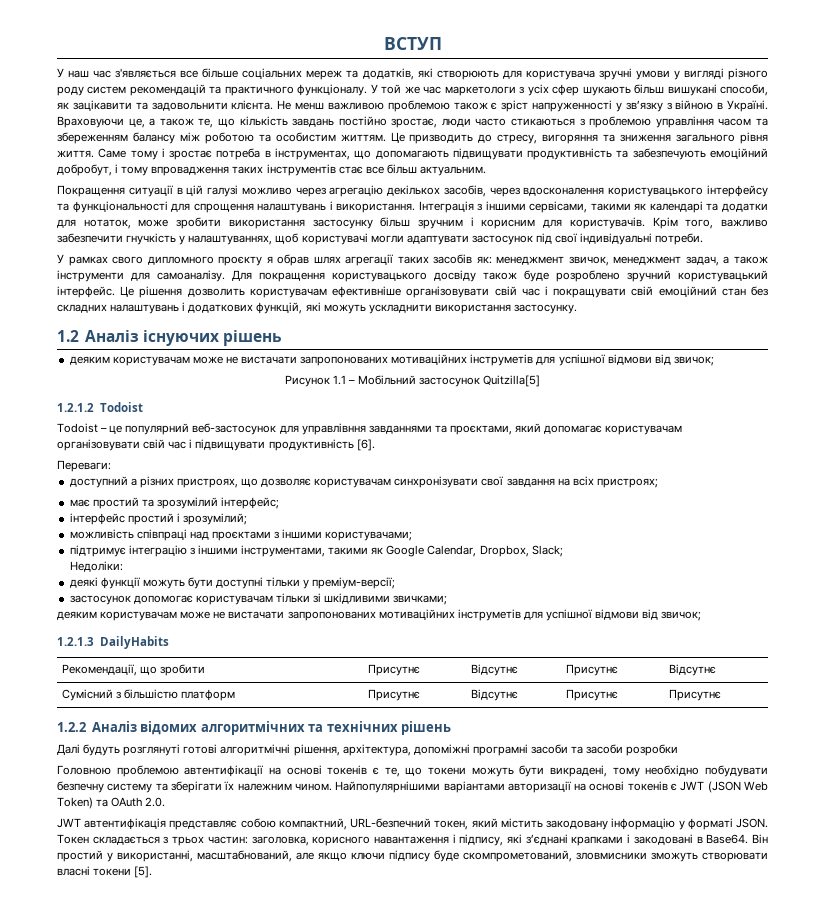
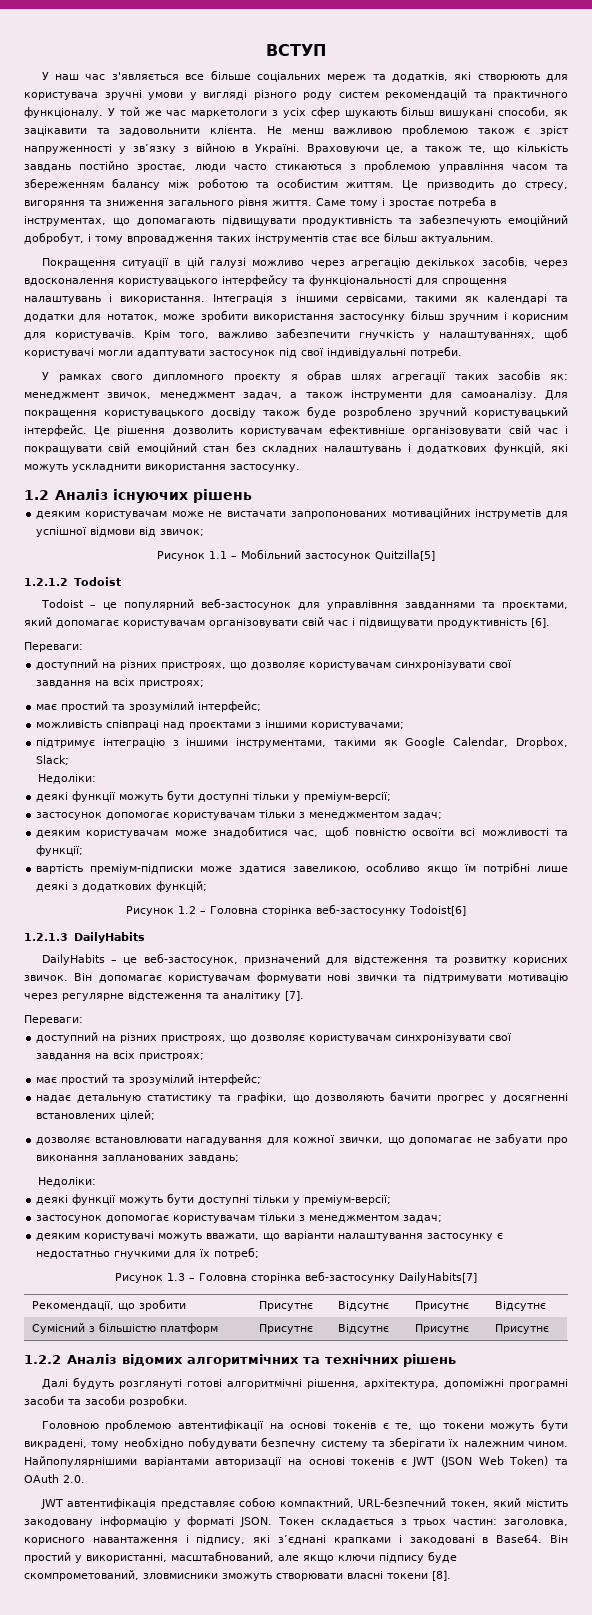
[130,478,137,486] а -> [102,662,117,668] на
[69,513,247,525] // інтерфейс простий і зрозумілий; -> (262, 706) none
[313,593,448,605] [57,609,702,621] [57,636,169,649] зі шкідливими звичками; // деяким користувачам може не вистачати запропонованих мотиваційних інструметів для успішної відмови від звичок; // 1.2.1.3 DailyHabits -> [299,812,443,820] [36,826,568,838] [36,845,84,856] [36,862,568,874] [36,881,208,892] [126,904,467,916] [24,932,145,943] [41,953,568,965] [24,972,569,983] [24,991,304,1001] [24,1015,83,1025] [36,1032,513,1043] [36,1051,205,1061] [36,1074,262,1085] [36,1091,568,1103] [36,1110,156,1121] [36,1133,568,1145] [36,1155,240,1163] [38,1177,97,1187] [36,1193,392,1205] [36,1213,443,1223] [36,1231,504,1241] [36,1247,260,1259] [115,1271,477,1283] з менеджментом задач; // деяким користувачам може знадобитися час, щоб повністю освоїти всі можливості та функції; // вартість преміум-підписки може здатися завеликою, особливо якщо їм потрібні лише деякі з додаткових функцій; // Рисунок 1.2 – Головна сторінка веб-застосунку Todoist[6] // 1.2.1.3 DailyHabits // DailyHabits – це веб-застосунок, призначений для відстеження та розвитку корисних звичок. Він допомагає користувачам формувати нові звички та підтримувати мотивацію через регулярне відстеження та аналітику [7]. // Переваги: // доступний на різних пристроях, що дозволяє користувачам синхронізувати свої завдання на всіх пристроях; // має простий та зрозумілий інтерфейс; // надає детальную статистику та графіки, що дозволяють бачити прогрес у досягненні встановлених цілей; // дозволяє встановлювати нагадування для кожної звички, що допомагає не забуати про виконання запланованих завдань; // Недоліки: // деякі функції можуть бути доступні тільки у преміум-версії; // застосунок допомогає користувачам тільки з менеджментом задач; // деяким користувачі можуть вважати, що варіанти налаштування застосунку є недостатньо гнучкими для їх потреб; // Рисунок 1.3 – Головна сторінка веб-застосунку DailyHabits[7]
[626,744,679,756] розробки -> [129,1395,188,1407] розробки.
[134,866,153,878] [5]. -> [432,1571,451,1581] [8].

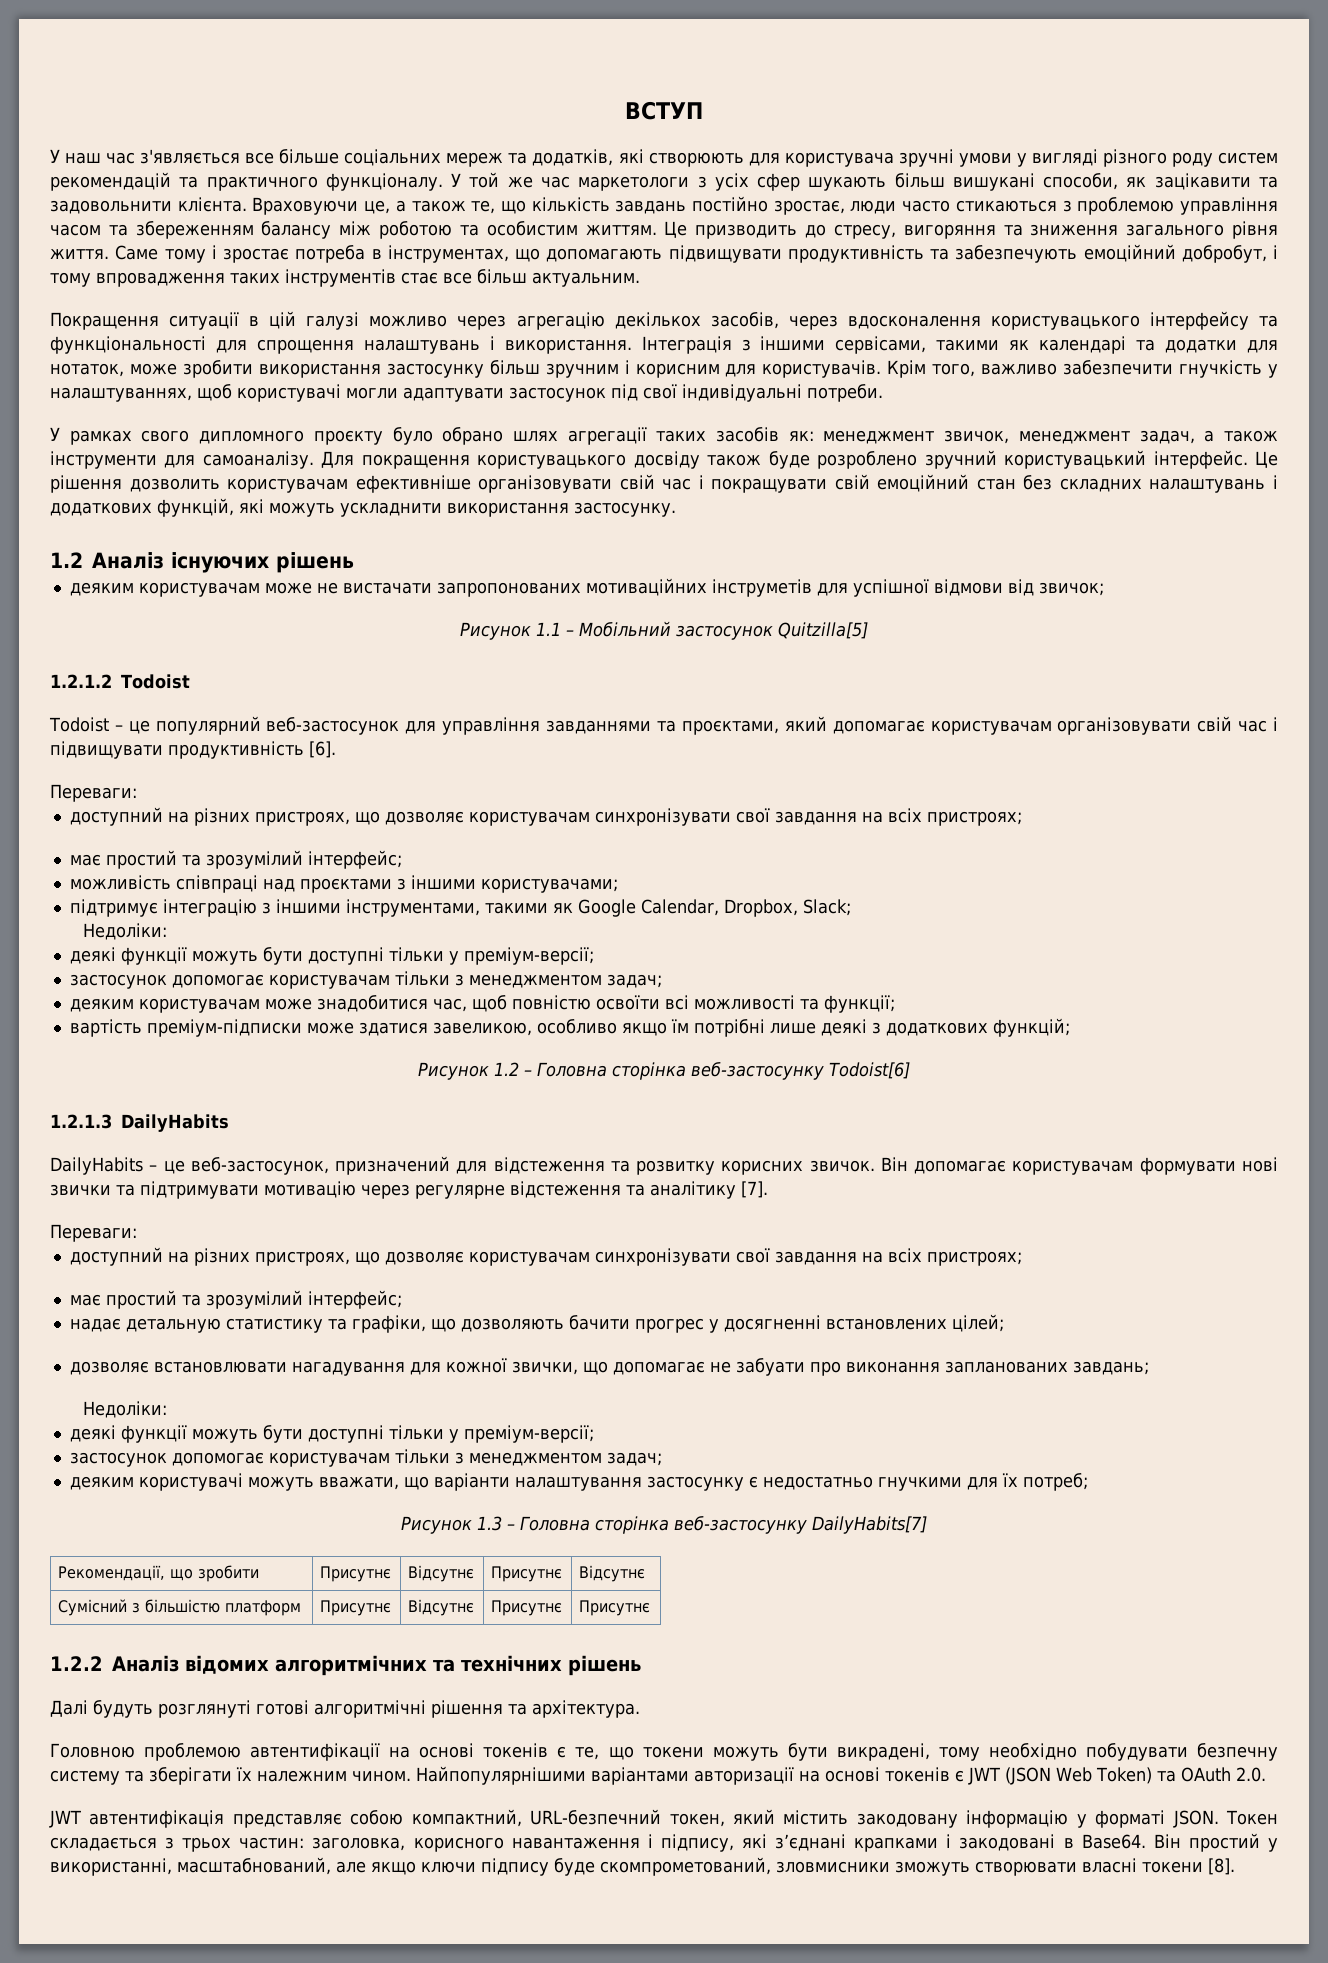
[266,124,569,136] [24,143,300,154] Не менш важливою проблемою також є зріст напруженності у зв’язку з війною в Україні. -> (247, 204) none
[290,370,342,382] я обрав -> [392,427,504,445] було обрано
[326,600,398,610] управлівння -> [442,717,541,735] управління
[306,1379,568,1389] [24,1395,188,1407] рішення, архітектура, допоміжні програмні засоби та засоби розробки. -> [431,1700,640,1718] рішення та архітектура.

